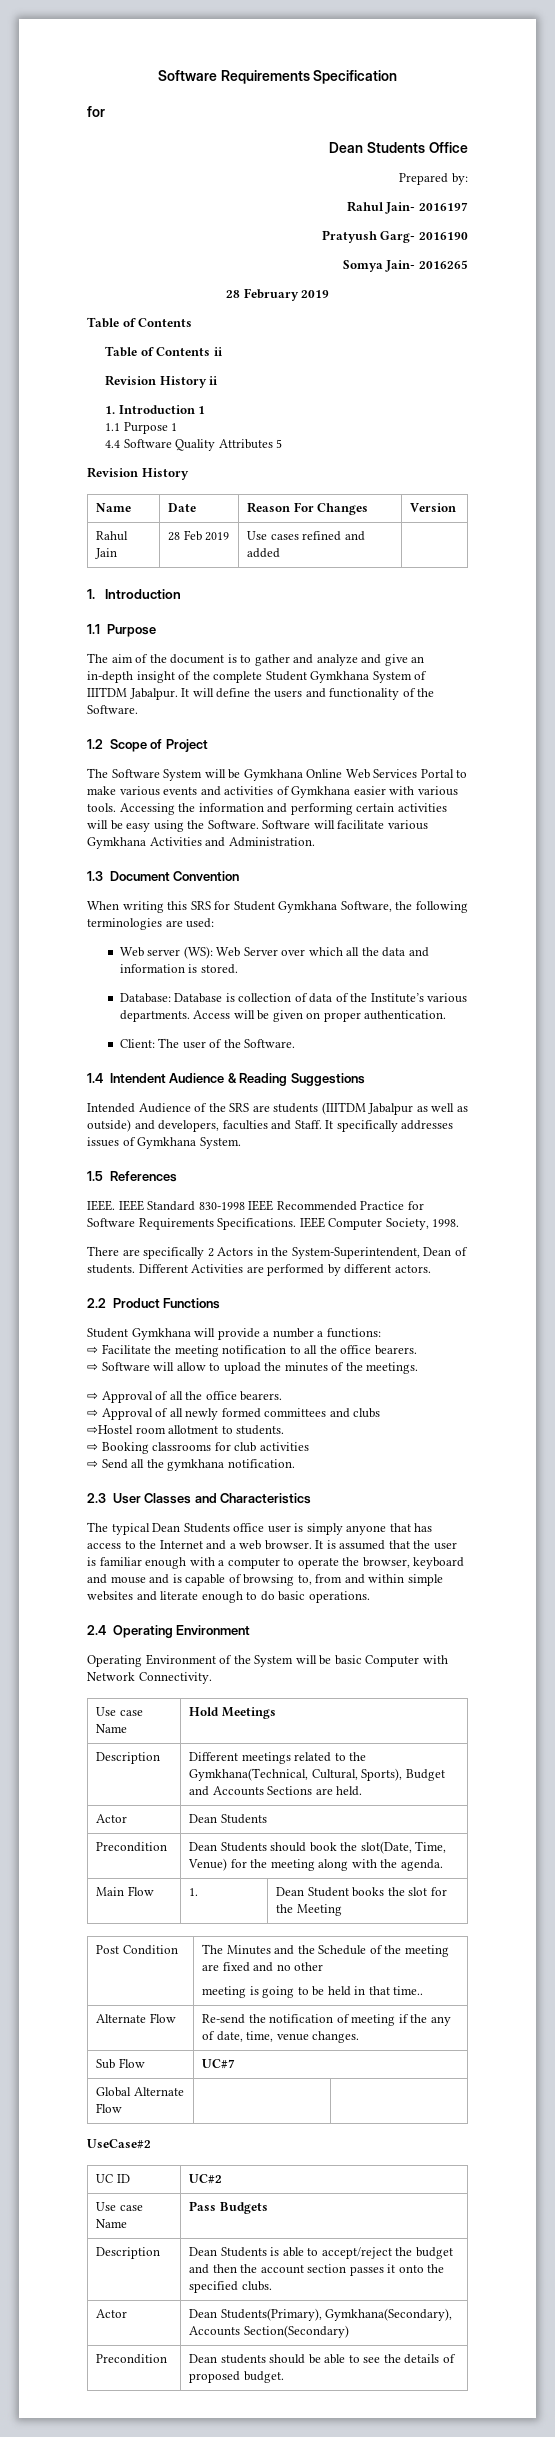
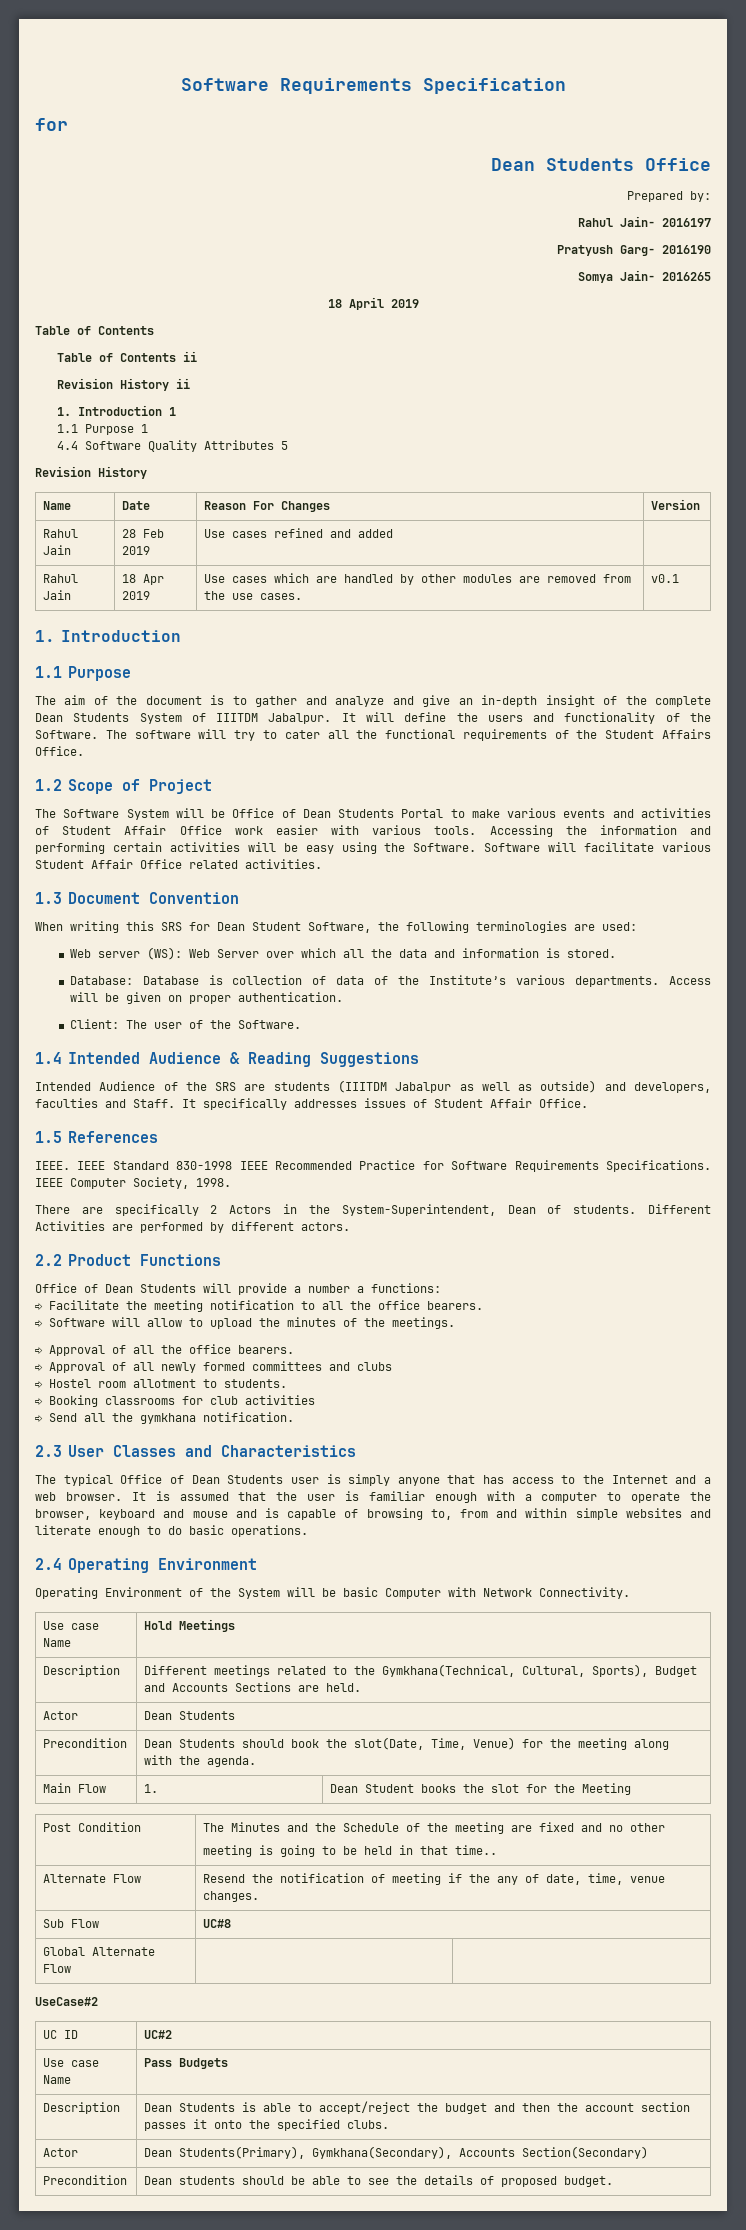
[225,288,299,301] 28 February -> [327,297,384,310] 18 April
(281, 553) none -> [43,574,79,583] [43,590,72,600] [122,574,165,585] [122,591,151,600] [204,573,632,585] [204,591,303,600] [651,574,680,583] // Rahul Jain | 18 Apr 2019 | Use cases which are handled by other modules are removed from the use cases. | v0.1
[265,671,370,683] Student Gymkhana -> [35,713,130,722] Dean Students
(138, 709) none -> [105,729,712,741] [35,746,84,756] The software will try to cater all the functional requirements of the Student Affairs Office.
[243,769,418,781] Gymkhana Online Web Services -> [232,808,395,818] Office of Dean Students
[291,786,351,798] Gymkhana -> [62,825,263,835] Student Affair Office work
[87,837,315,849] Gymkhana Activities and Administration. -> [35,859,322,869] Student Affair Office related activities.
[233,901,338,913] Student Gymkhana -> [217,922,301,931] Dean Student
[109,1073,166,1083] Intendent -> [67,1052,140,1064] Intended
[137,1137,241,1149] Gymkhana System. -> [434,1098,588,1108] Student Affair Office.
[87,1328,191,1340] Student Gymkhana -> [35,1283,196,1293] Office of Dean Students
[87,1425,133,1434] ⇨Hostel -> [35,1379,91,1388] ⇨ Hostel
[152,1523,265,1533] Dean Students office -> [120,1474,284,1484] Office of Dean Students
[202,2014,246,2024] Re-send -> [203,1874,246,1883] Resend
[202,2059,236,2069] UC#7 -> [203,1919,232,1928] UC#8

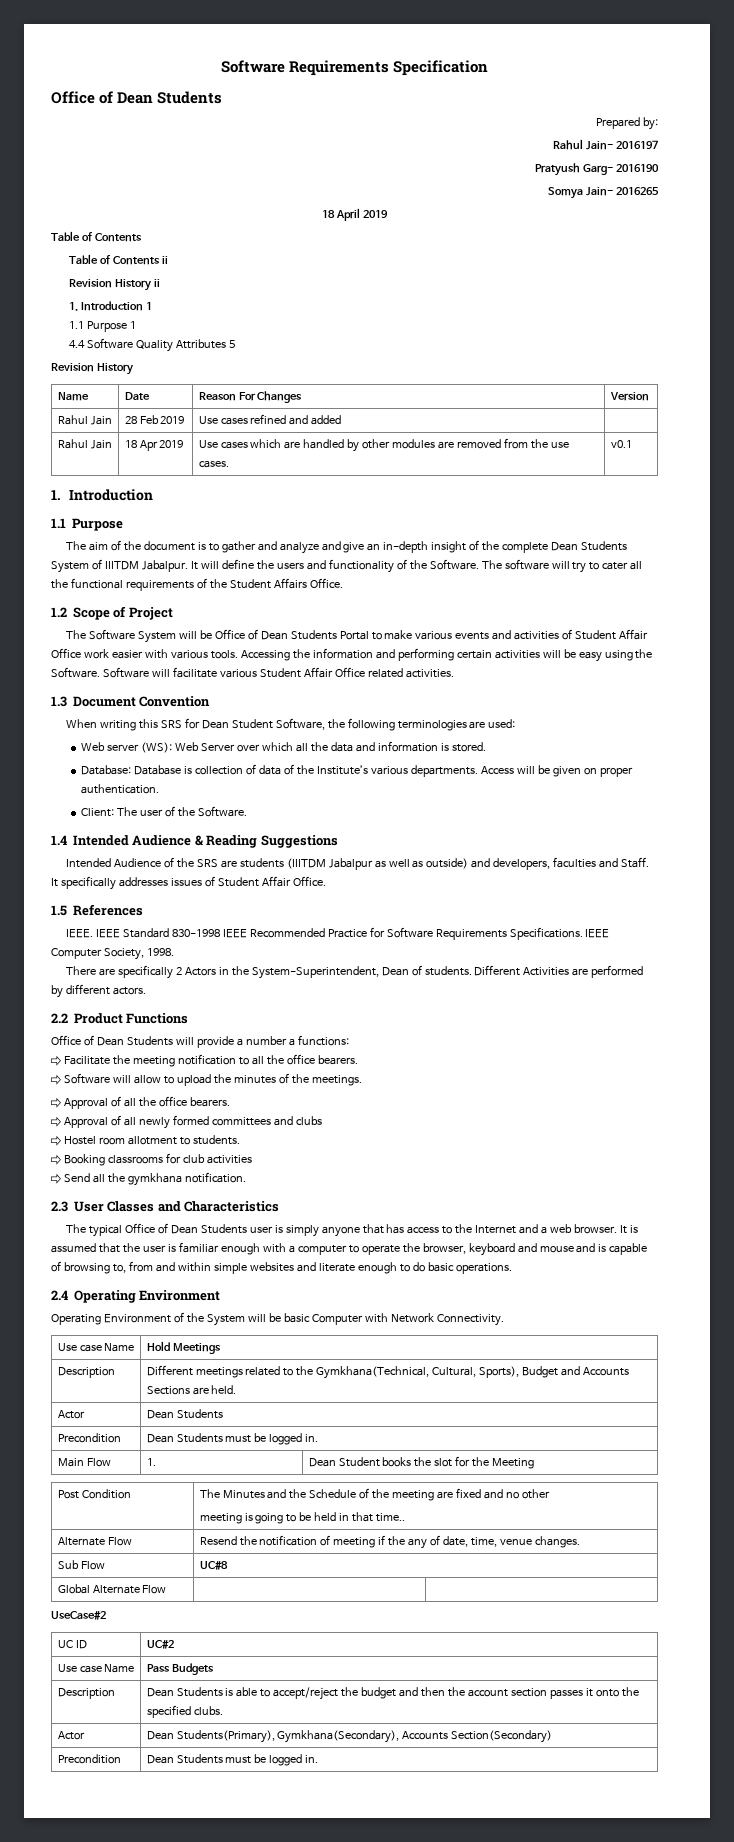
[35,118,68,131] [491,158,711,171] for // Dean Students Office -> [51,91,223,104] Office of Dean Students
[242,1737,670,1750] [144,1755,257,1767] should book the slot(Date, Time, Venue) for the meeting along with the agenda. -> [225,1433,319,1445] must be logged in.
[179,2175,614,2187] students should be able to see the details of proposed budget. -> [176,1754,319,1766] Students must be logged in.

